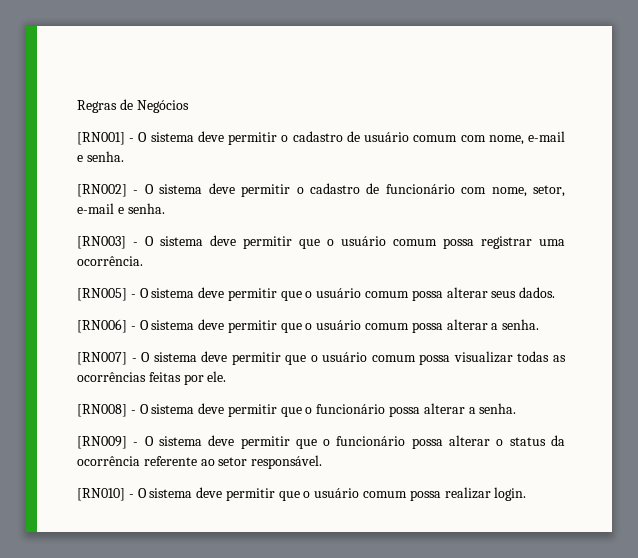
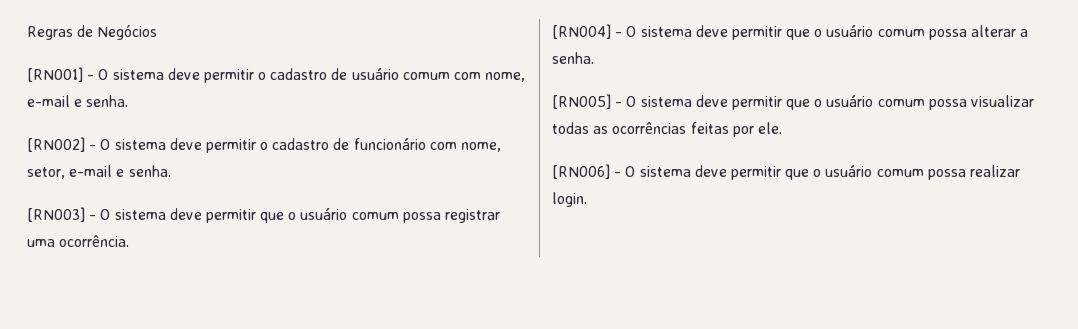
[77,287,556,301] [77,319,127,333] [RN005] - O sistema deve permitir que o usuário comum possa alterar seus dados. // [RN006] -> [552,24,611,39] [RN004]
[77,352,127,365] [RN007] -> [552,94,611,109] [RN005]
[77,403,517,417] [77,435,566,449] [77,455,323,469] [77,488,125,501] [RN008] - O sistema deve permitir que o funcionário possa alterar a senha. // [RN009] - O sistema deve permitir que o funcionário possa alterar o status da ocorrência referente ao setor responsável. // [RN010] -> [552,164,610,179] [RN006]

